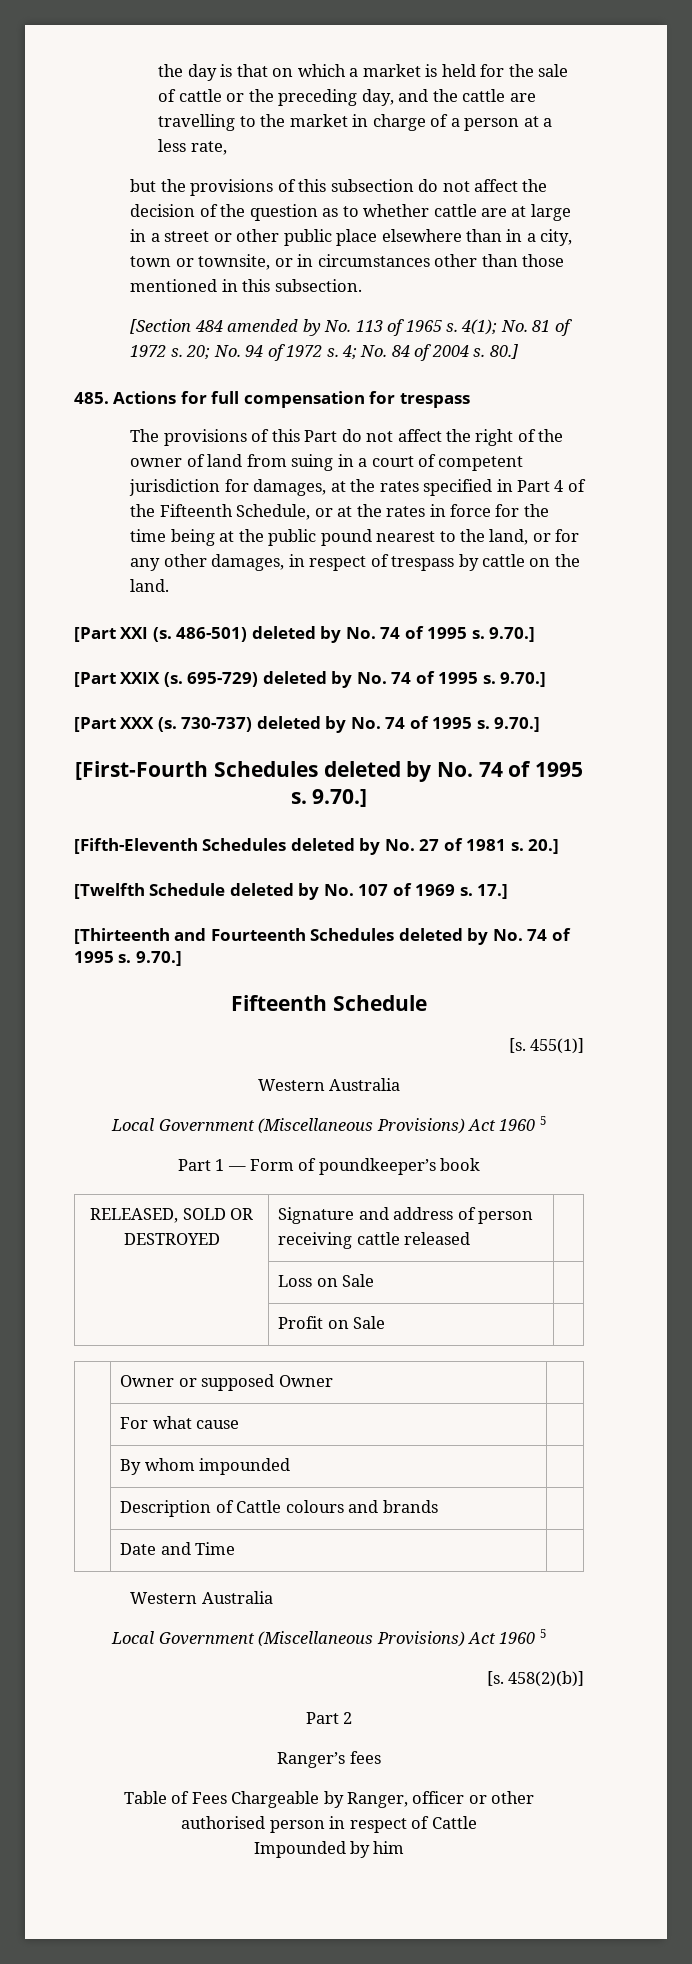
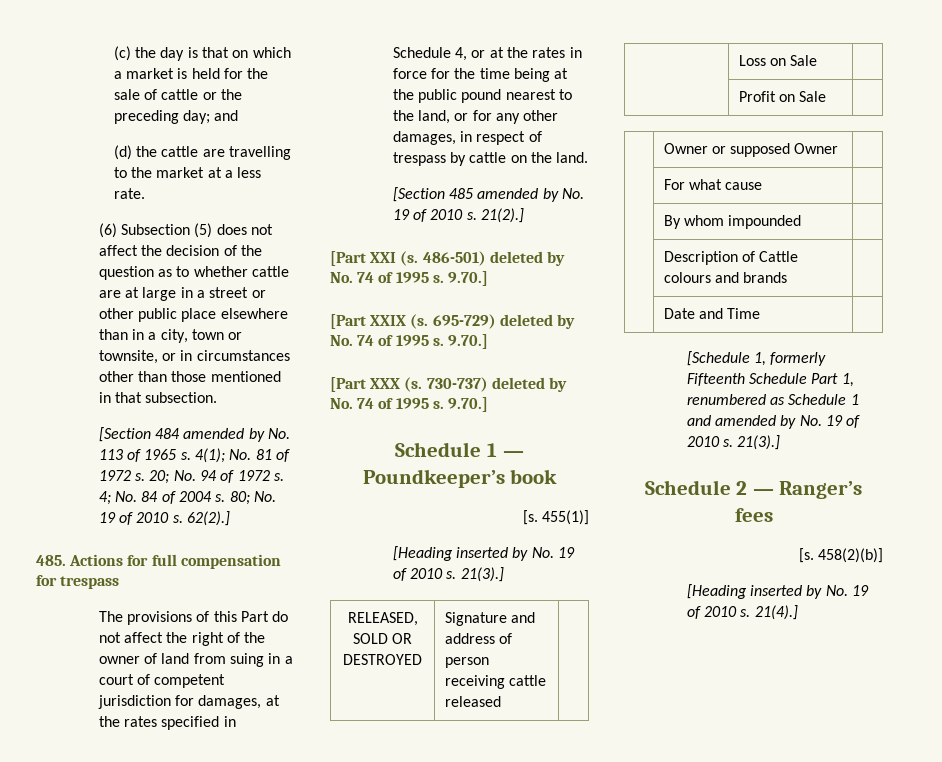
(158, 70) none -> [113,46,131,61] (c)
[361,89,429,106] day, and -> [183,110,239,124] [113,145,132,160] day; and // (d)
[352,114,553,131] [158,139,227,155] [130,179,439,196] in charge of a person at a less rate, // but the provisions of this subsection do -> [207,167,262,178] [113,188,145,199] [98,223,247,238] at a less rate. // (6) Subsection (5) does
[242,279,271,292] this -> [115,392,143,403] that
[489,344,518,359] 80.] -> [229,491,276,505] [98,511,231,526] 80; No. 19 of 2010 s. 62(2).]
[516,479,586,492] [130,504,311,520] Part 4 of the Fifteenth Schedule, -> [392,47,468,61] Schedule 4,
(170, 585) none -> [392,187,585,202] [392,208,525,223] // [Section 485 amended by No. 19 of 2010 s. 21(2).]
[75,761,583,782] [290,789,368,807] [74,838,560,855] [74,883,509,900] [74,928,571,945] [74,951,182,966] [231,995,427,1011] [508,1038,584,1054] [257,1078,401,1091] [111,1116,546,1134] [177,1158,481,1175] [First-Fourth Schedules deleted by No. 74 of 1995 s. 9.70.] // [Fifth-Eleventh Schedules deleted by No. 27 of 1981 s. 20.] // [Twelfth Schedule deleted by No. 107 of 1969 s. 17.] // [Thirteenth and Fourteenth Schedules deleted by No. 74 of 1995 s. 9.70.] // Fifteenth Schedule // [s. 455(1)] // Western Australia // Local Government (Miscellaneous Provisions) Act 1960 5 // Part 1 — Form of poundkeeper’s book -> [395,442,524,457] [362,469,558,488] [522,510,589,525] [392,546,576,561] [392,567,504,582] Schedule 1 — Poundkeeper’s book // [s. 455(1)] // [Heading inserted by No. 19 of 2010 s. 21(3).]
[130,1591,273,1604] [111,1629,546,1647] [486,1671,584,1687] [305,1712,353,1724] [277,1751,381,1768] [123,1791,535,1808] [181,1816,477,1833] [253,1841,405,1858] Western Australia // Local Government (Miscellaneous Provisions) Act 1960 5 // [s. 458(2)(b)] // Part 2 // Ranger’s fees // Table of Fees Chargeable by Ranger, officer or other // authorised person in respect of Cattle // Impounded by him -> [686,351,827,366] [686,373,854,387] [686,394,859,405] [686,415,861,429] [686,435,781,450] [644,480,863,499] [734,508,773,522] [798,548,883,563] [686,584,870,599] [686,605,798,620] [Schedule 1, formerly Fifteenth Schedule Part 1, renumbered as Schedule 1 and amended by No. 19 of 2010 s. 21(3).] // Schedule 2 — Ranger’s fees // [s. 458(2)(b)] // [Heading inserted by No. 19 of 2010 s. 21(4).]

